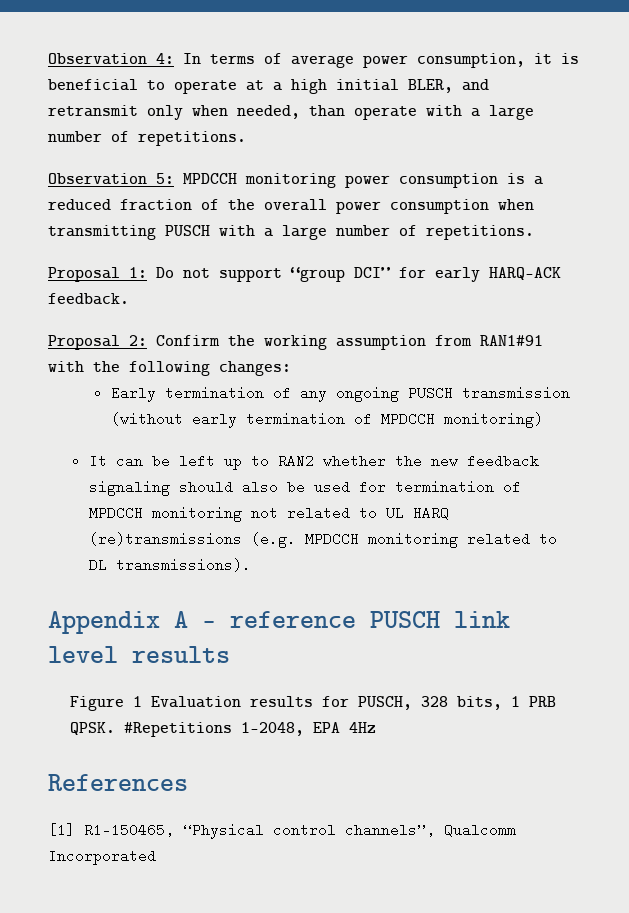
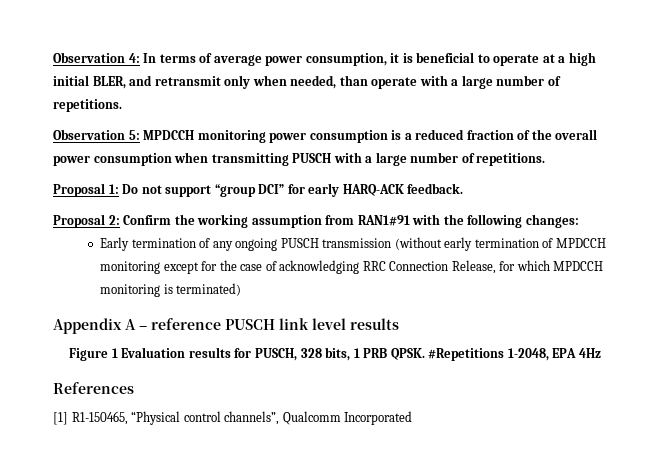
[443,412,543,428] [88,454,539,470] [88,480,521,496] [88,506,449,522] [88,532,557,548] [88,558,251,572] monitoring) // It can be left up to RAN2 whether the new feedback signaling should also be used for termination of MPDCCH monitoring not related to UL HARQ (re)transmissions (e.g. MPDCCH monitoring related to DL transmissions). -> [100,260,604,274] [100,283,242,297] monitoring except for the case of acknowledging RRC Connection Release, for which MPDCCH monitoring is terminated)

